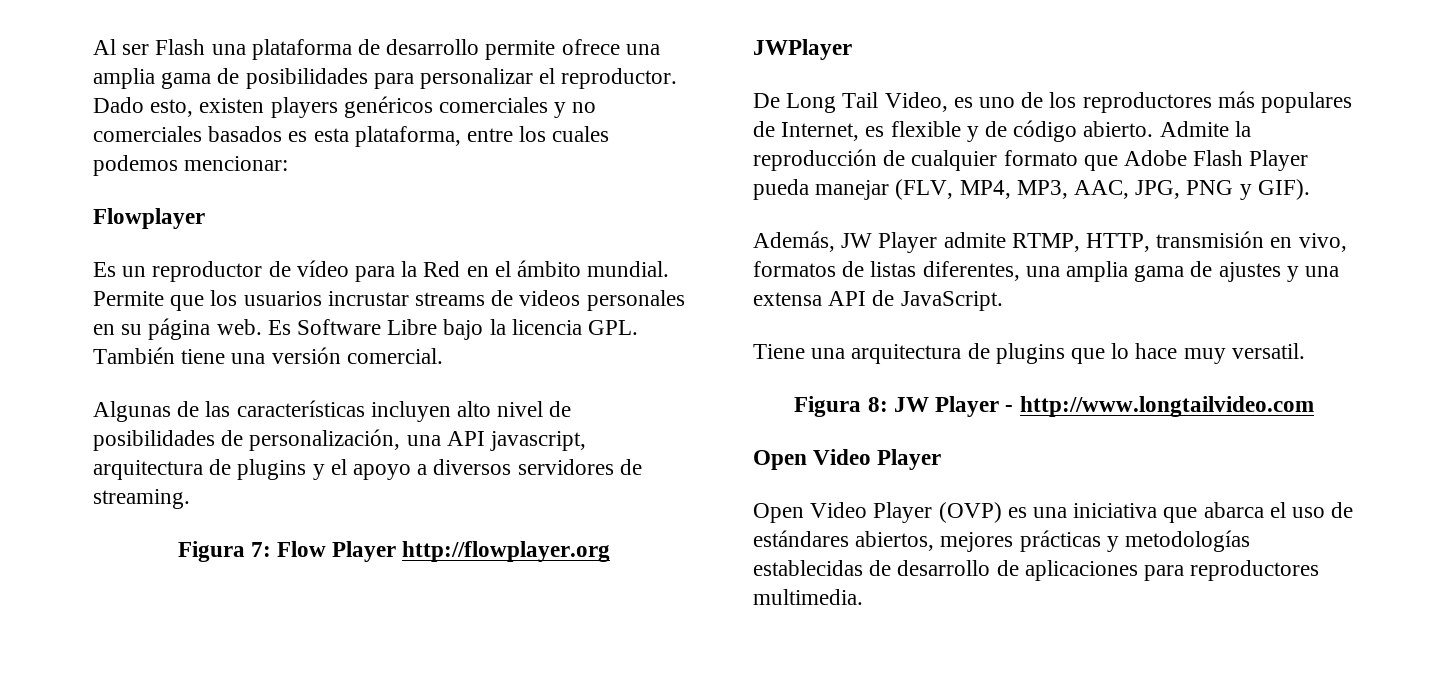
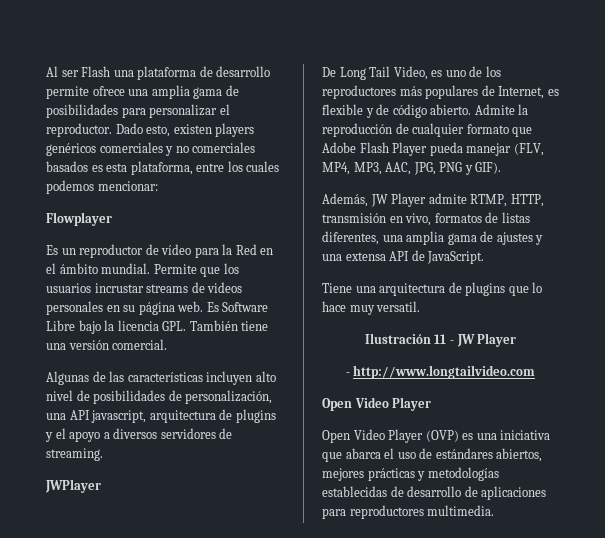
[177,541,611,562] // Figura 7: Flow Player http://flowplayer.org -> (103, 454) none
[794,396,1000,417] Figura 8: JW Player -> [364,333,517,347] Ilustración 11 - JW Player //

